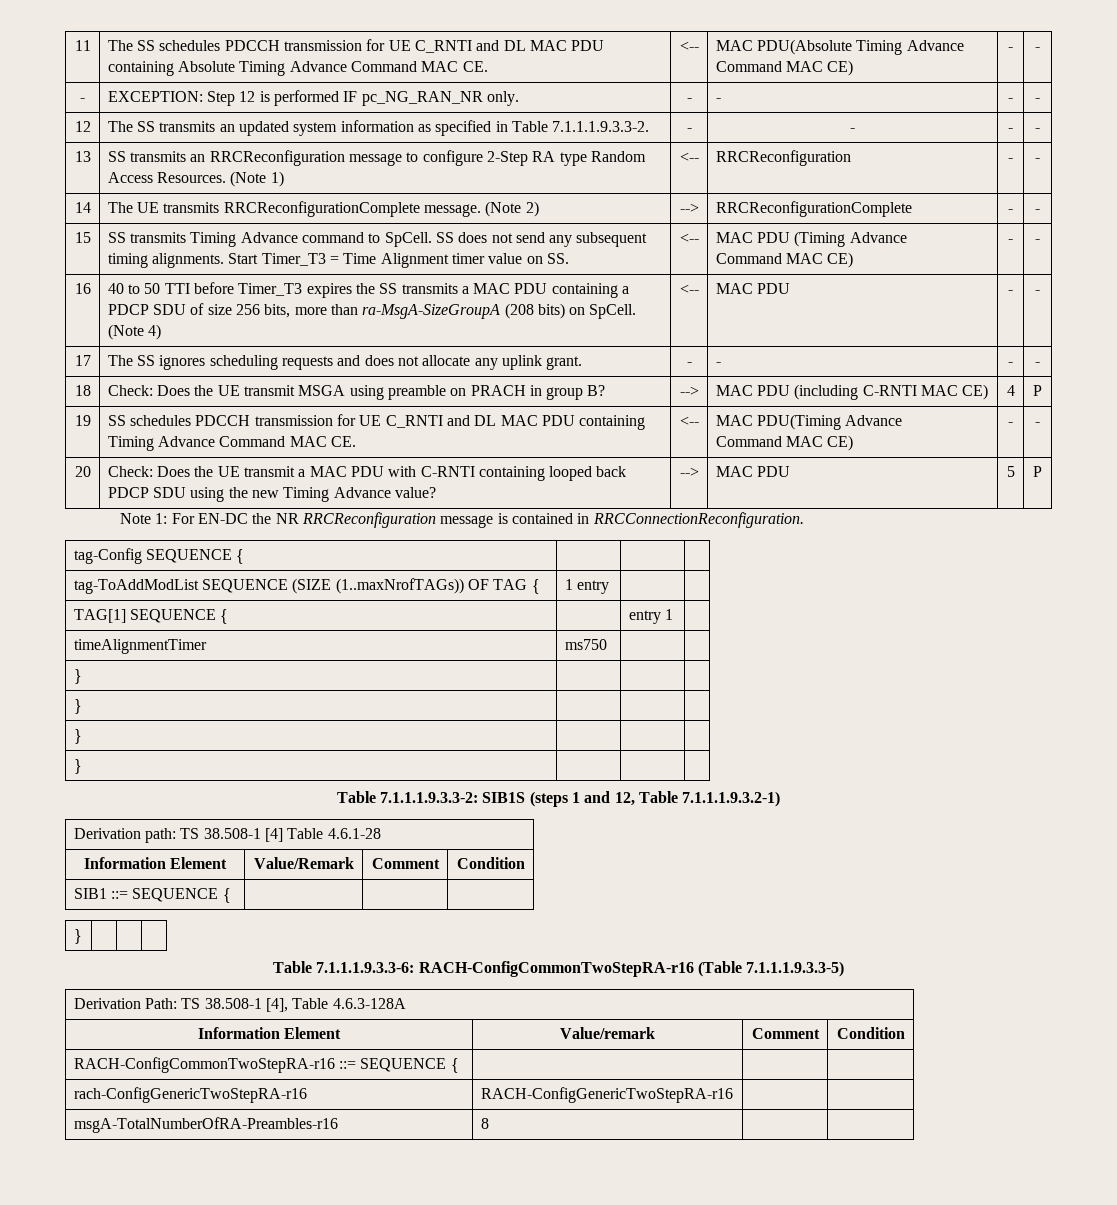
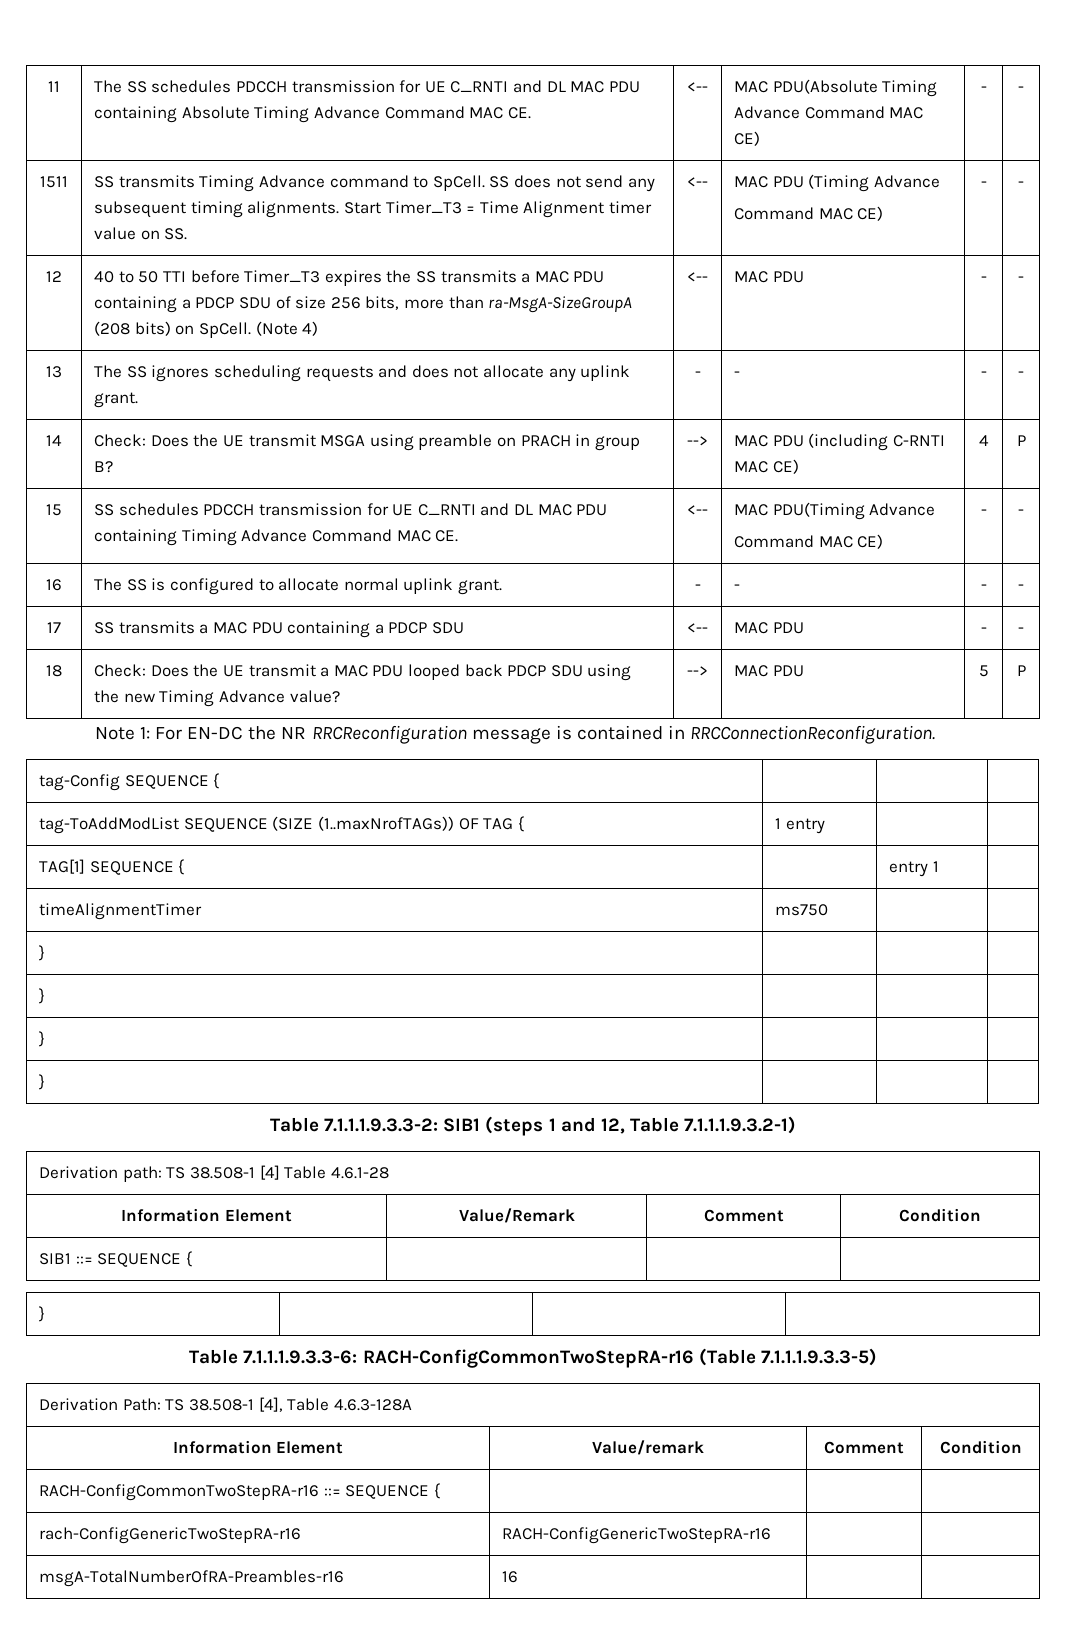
[80,98,85,102] [107,90,519,106] [686,98,692,102] [715,98,721,102] [1008,98,1013,102] [1035,98,1040,102] [74,121,91,132] [107,120,650,136] [686,128,692,132] [850,128,855,132] [1008,128,1013,132] [1035,128,1040,132] [74,151,91,162] [107,150,646,166] [107,171,284,187] [679,152,699,162] [715,150,851,166] [1008,158,1013,162] [1035,158,1040,162] [74,202,91,213] [107,201,539,217] [679,203,699,213] [715,201,912,217] [1008,209,1013,213] [1035,209,1040,213] [74,232,91,243] - | EXCEPTION: Step 12 is performed IF pc_NG_RAN_NR only. | - | - | - | - // 12 | The SS transmits an updated system information as specified in Table 7.1.1.1.9.3.3-2. | - | - | - | - // 13 | SS transmits an RRCReconfiguration message to configure 2-Step RA type Random Access Resources. (Note 1) | <-- | RRCReconfiguration | - | - // 14 | The UE transmits RRCReconfigurationComplete message. (Note 2) | --> | RRCReconfigurationComplete | - | - // 15 -> [40,176,68,188] 1511
[74,283,91,294] 16 -> [46,271,62,282] 12
[74,355,91,366] 17 -> [46,366,62,378] 13
[74,385,91,396] 18 -> [46,435,62,446] 14
[74,415,91,426] 19 -> [46,504,62,516] 15
[74,466,91,477] 20 -> [46,579,62,591] [94,578,502,595] [694,584,701,590] [734,584,741,590] [980,584,987,590] [1018,584,1024,590] [47,622,61,633] [94,621,464,638] [687,623,708,633] [734,622,804,634] [980,627,987,633] [1018,627,1024,633] [46,665,62,677] 16 | The SS is configured to allocate normal uplink grant. | - | - | - | - // 17 | SS transmits a MAC PDU containing a PDCP SDU | <-- | MAC PDU | - | - // 18
[388,466,545,481] with C-RNTI containing -> (404, 671) none
[482,792,526,803] SIB1S -> [443,1118,481,1132] SIB1
[480,1118,489,1129] 8 -> [502,1571,519,1583] 16

